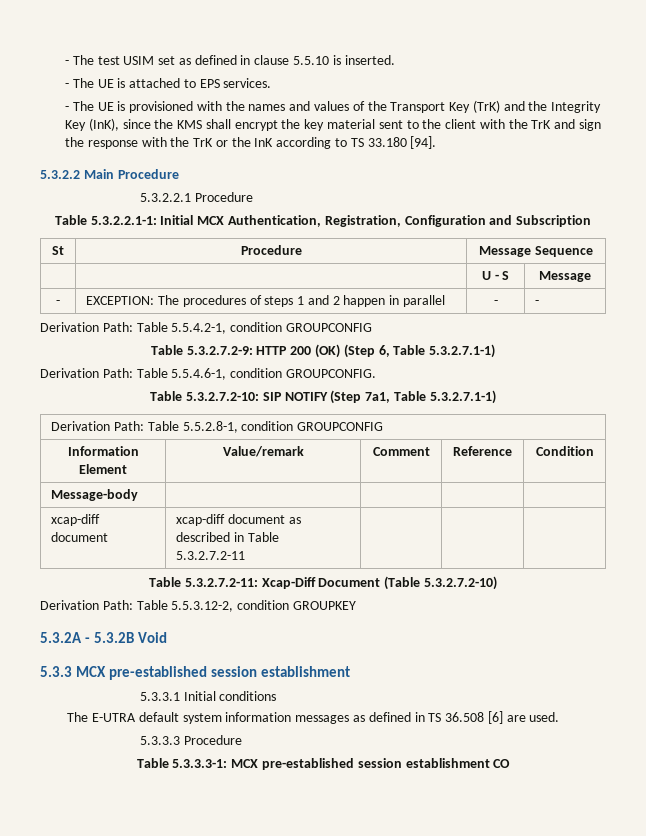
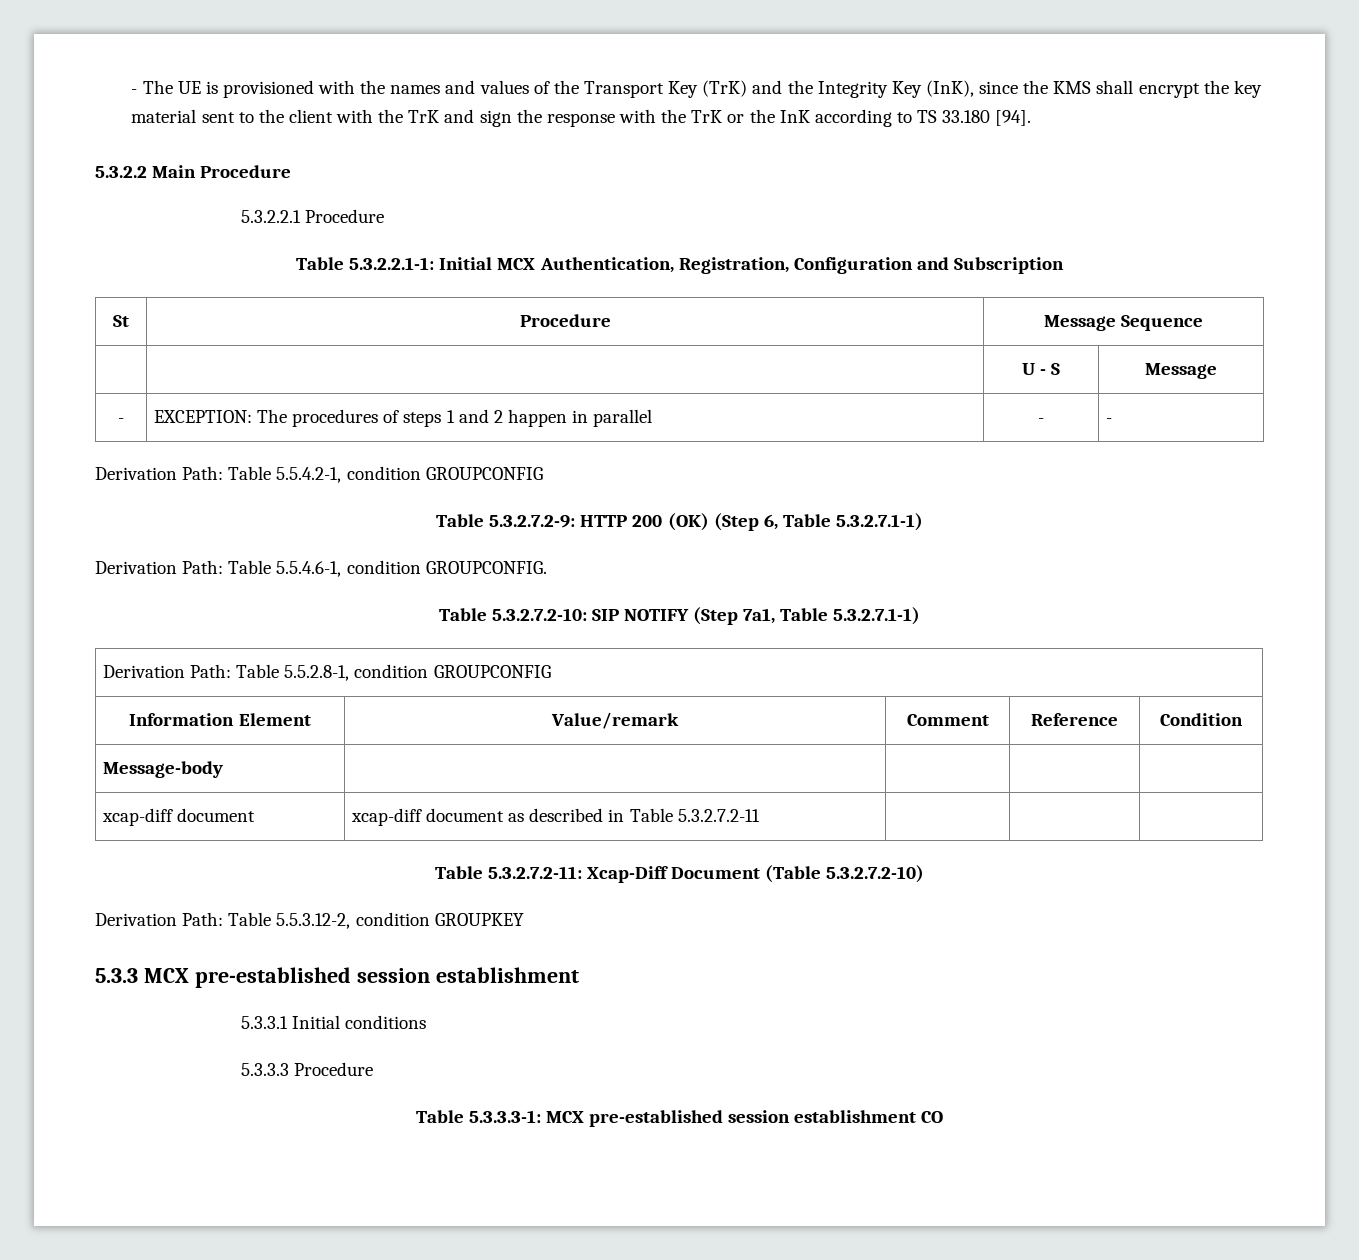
[64,55,395,65] [64,78,272,88] [64,101,94,111] - The test USIM set as defined in clause 5.5.10 is inserted. // - The UE is attached to EPS services. // - The -> [131,80,173,94] - The
[40,632,168,643] // 5.3.2A - 5.3.2B Void -> (524, 919) none
[67,711,560,724] // The E-UTRA default system information messages as defined in TS 36.508 [6] are used. -> (427, 1022) none

